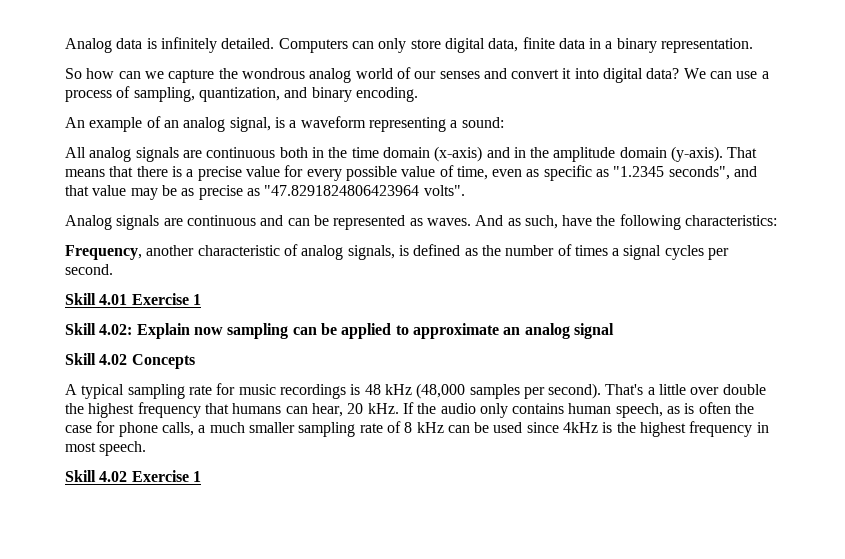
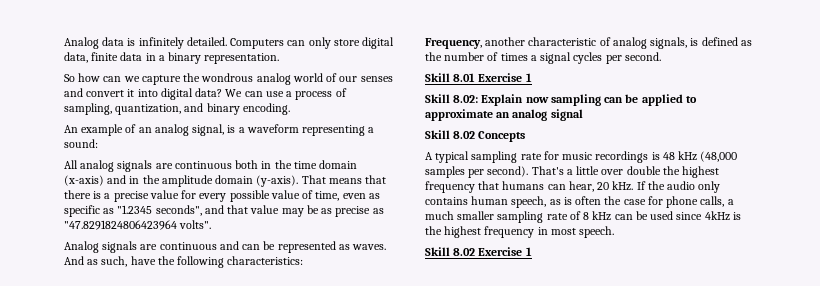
[99,294,128,305] 4.01 -> [453,73,476,82] 8.01
[99,324,133,335] 4.02: -> [453,95,479,103] 8.02:
[99,354,128,365] 4.02 -> [453,131,476,139] 8.02
[99,471,128,482] 4.02 -> [453,248,476,256] 8.02

